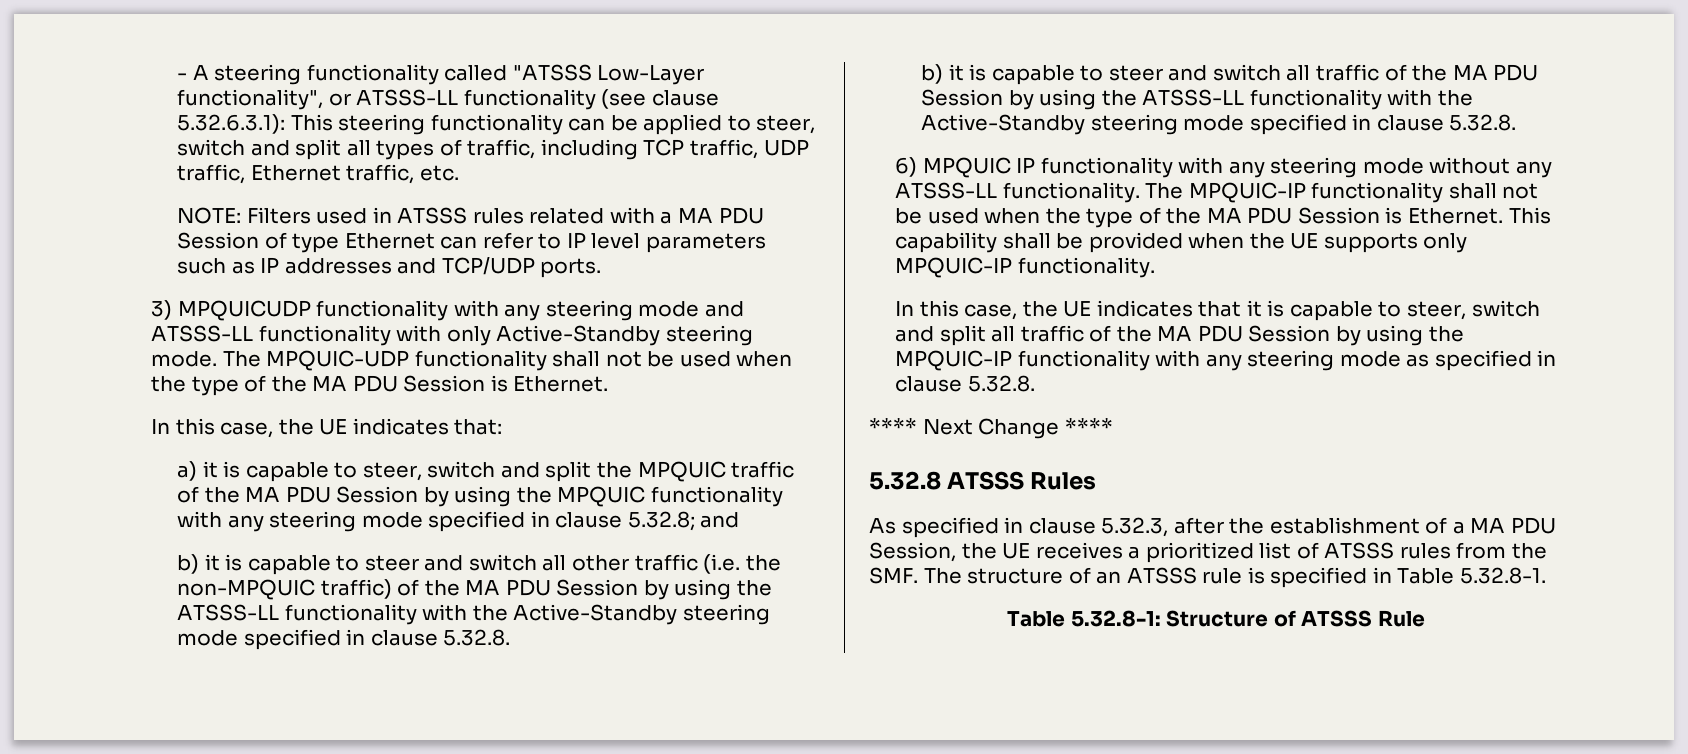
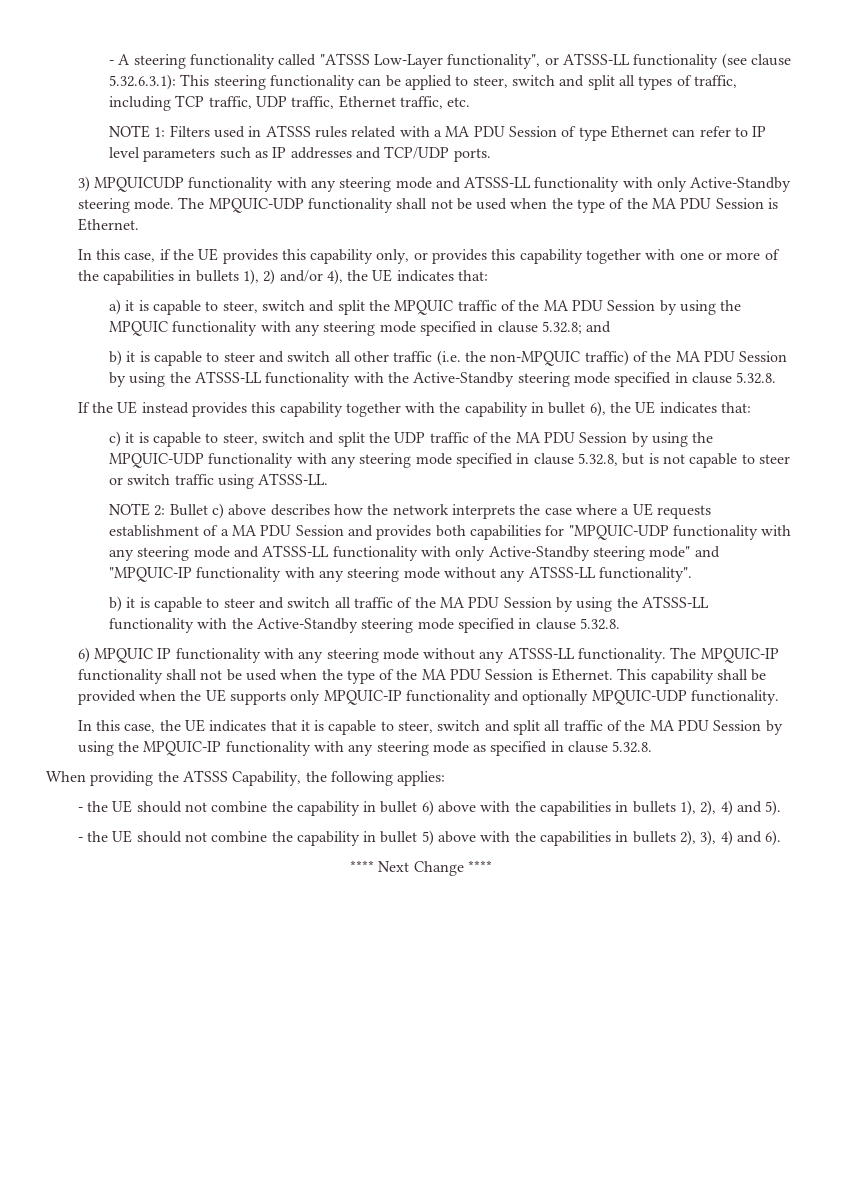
[177,207,242,224] NOTE: -> [109,125,166,138] NOTE 1:
(274, 430) none -> [159,248,780,264] [77,269,343,285] if the UE provides this capability only, or provides this capability together with one or more of the capabilities in bullets 1), 2) and/or 4),
(511, 637) none -> [77,401,752,417] [109,431,714,447] [109,453,790,468] [109,473,329,489] [109,503,711,519] [109,525,792,540] [109,545,720,561] [109,566,693,582] // If the UE instead provides this capability together with the capability in bullet 6), the UE indicates that: // c) it is capable to steer, switch and split the UDP traffic of the MA PDU Session by using the MPQUIC-UDP functionality with any steering mode specified in clause 5.32.8, but is not capable to steer or switch traffic using ATSSS-LL. // NOTE 2: Bullet c) above describes how the network interprets the case where a UE requests establishment of a MA PDU Session and provides both capabilities for "MPQUIC-UDP functionality with any steering mode and ATSSS-LL functionality with only Active-Standby steering mode" and "MPQUIC-IP functionality with any steering mode without any ATSSS-LL functionality".
(1013, 267) none -> [405,690,687,705] functionality and optionally MPQUIC-UDP
[869,418,1113,439] [869,471,1097,490] [869,517,1556,538] [869,542,1547,563] [869,567,1546,588] [1007,610,1425,627] **** Next Change **** // 5.32.8 ATSSS Rules // As specified in clause 5.32.3, after the establishment of a MA PDU Session, the UE receives a prioritized list of ATSSS rules from the SMF. The structure of an ATSSS rule is specified in Table 5.32.8-1. // Table 5.32.8-1: Structure of ATSSS Rule -> [46,770,446,786] [77,800,782,816] [77,830,782,846] [350,860,492,876] When providing the ATSSS Capability, the following applies: // - the UE should not combine the capability in bullet 6) above with the capabilities in bullets 1), 2), 4) and 5). // - the UE should not combine the capability in bullet 5) above with the capabilities in bullets 2), 3), 4) and 6). // **** Next Change ****

